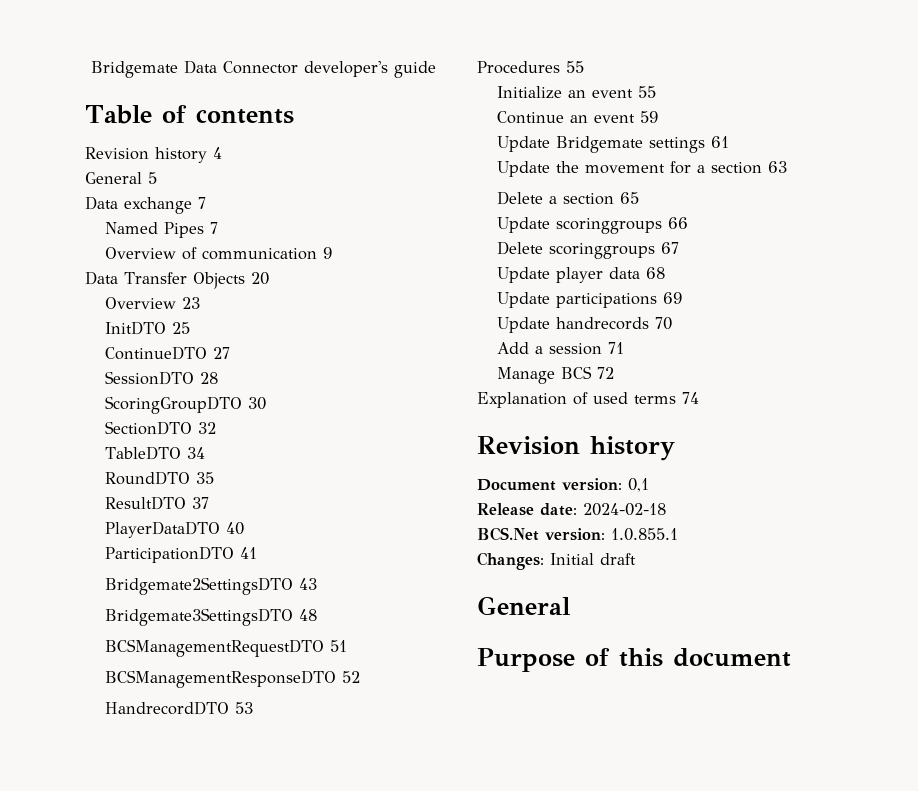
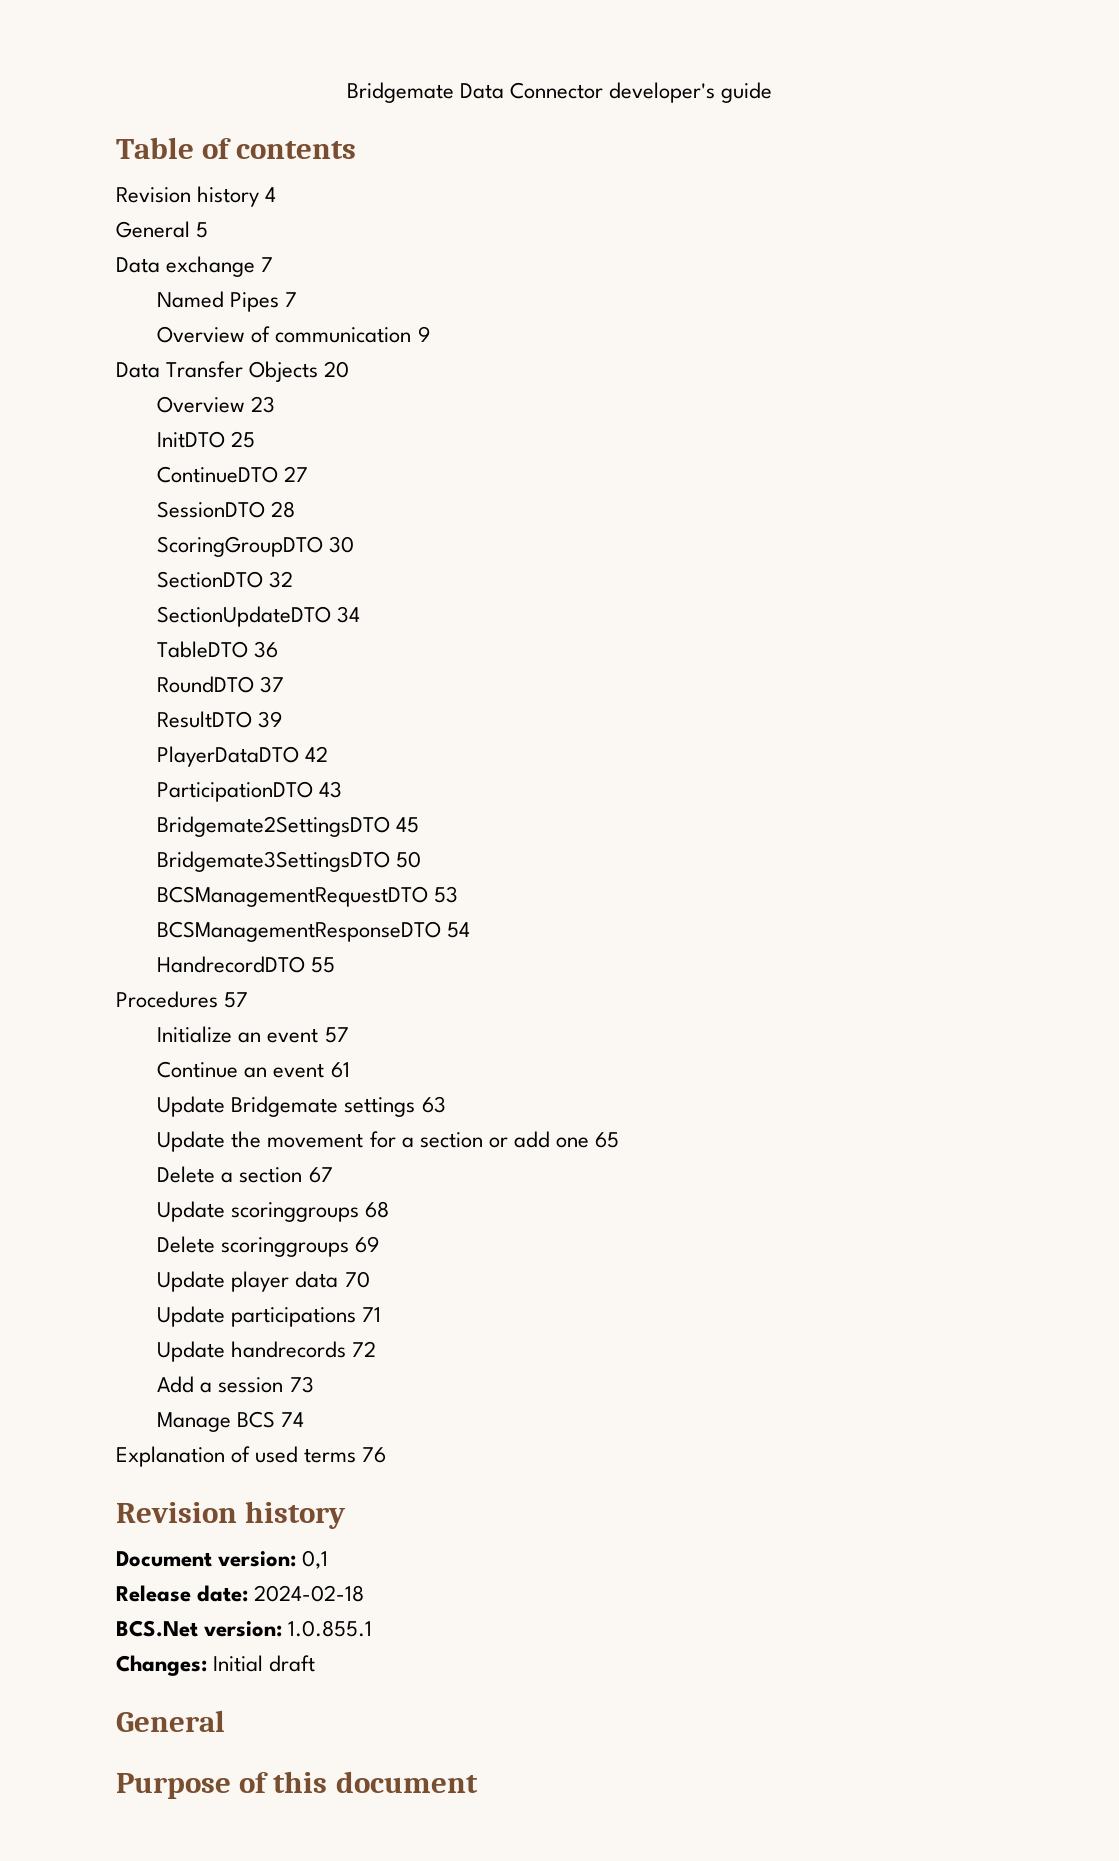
[104,446,181,460] TableDTO -> [157,606,332,627] SectionUpdateDTO
(205, 453) none -> [157,641,279,658] // TableDTO 36
[195,472,214,484] 35 -> [260,676,285,693] 37
[191,497,209,509] 37 -> [258,711,283,728] 39
[225,522,244,535] 40 -> [305,746,329,762] 42
[239,547,257,559] 41 -> [319,781,343,798] 43
[298,578,317,590] 43 -> [396,817,420,833] 45
[298,609,317,621] 48 -> [396,851,422,868] 50
[329,640,347,652] 51 -> [434,886,459,903] 53
[341,671,360,683] 52 -> [447,922,471,938] 54
[234,702,253,714] 53 -> [311,957,336,973] 55
[566,61,584,73] 55 -> [224,992,249,1008] 57
[637,86,656,98] 55 -> [324,1027,349,1043] 57
[639,111,658,123] 59 -> [330,1062,350,1078] 61
[710,136,729,148] 61 -> [421,1096,446,1113] 63
[767,161,787,173] 63 -> [488,1131,619,1148] or add one 65
[619,192,639,204] 65 -> [308,1167,333,1183] 67
[667,217,688,229] 66 -> [365,1201,390,1218] 68
[660,242,679,254] 67 -> [355,1236,380,1253] 69
[645,267,665,279] 68 -> [344,1271,370,1288] 70
[662,292,682,304] 69 -> [362,1307,382,1322] 71
[654,317,672,330] 70 -> [352,1341,377,1357] 72
[607,342,624,354] 71 -> [289,1376,314,1393] 73
[596,367,614,379] 72 -> [281,1412,305,1427] 74
[682,392,699,404] 74 -> [362,1447,387,1463] 76

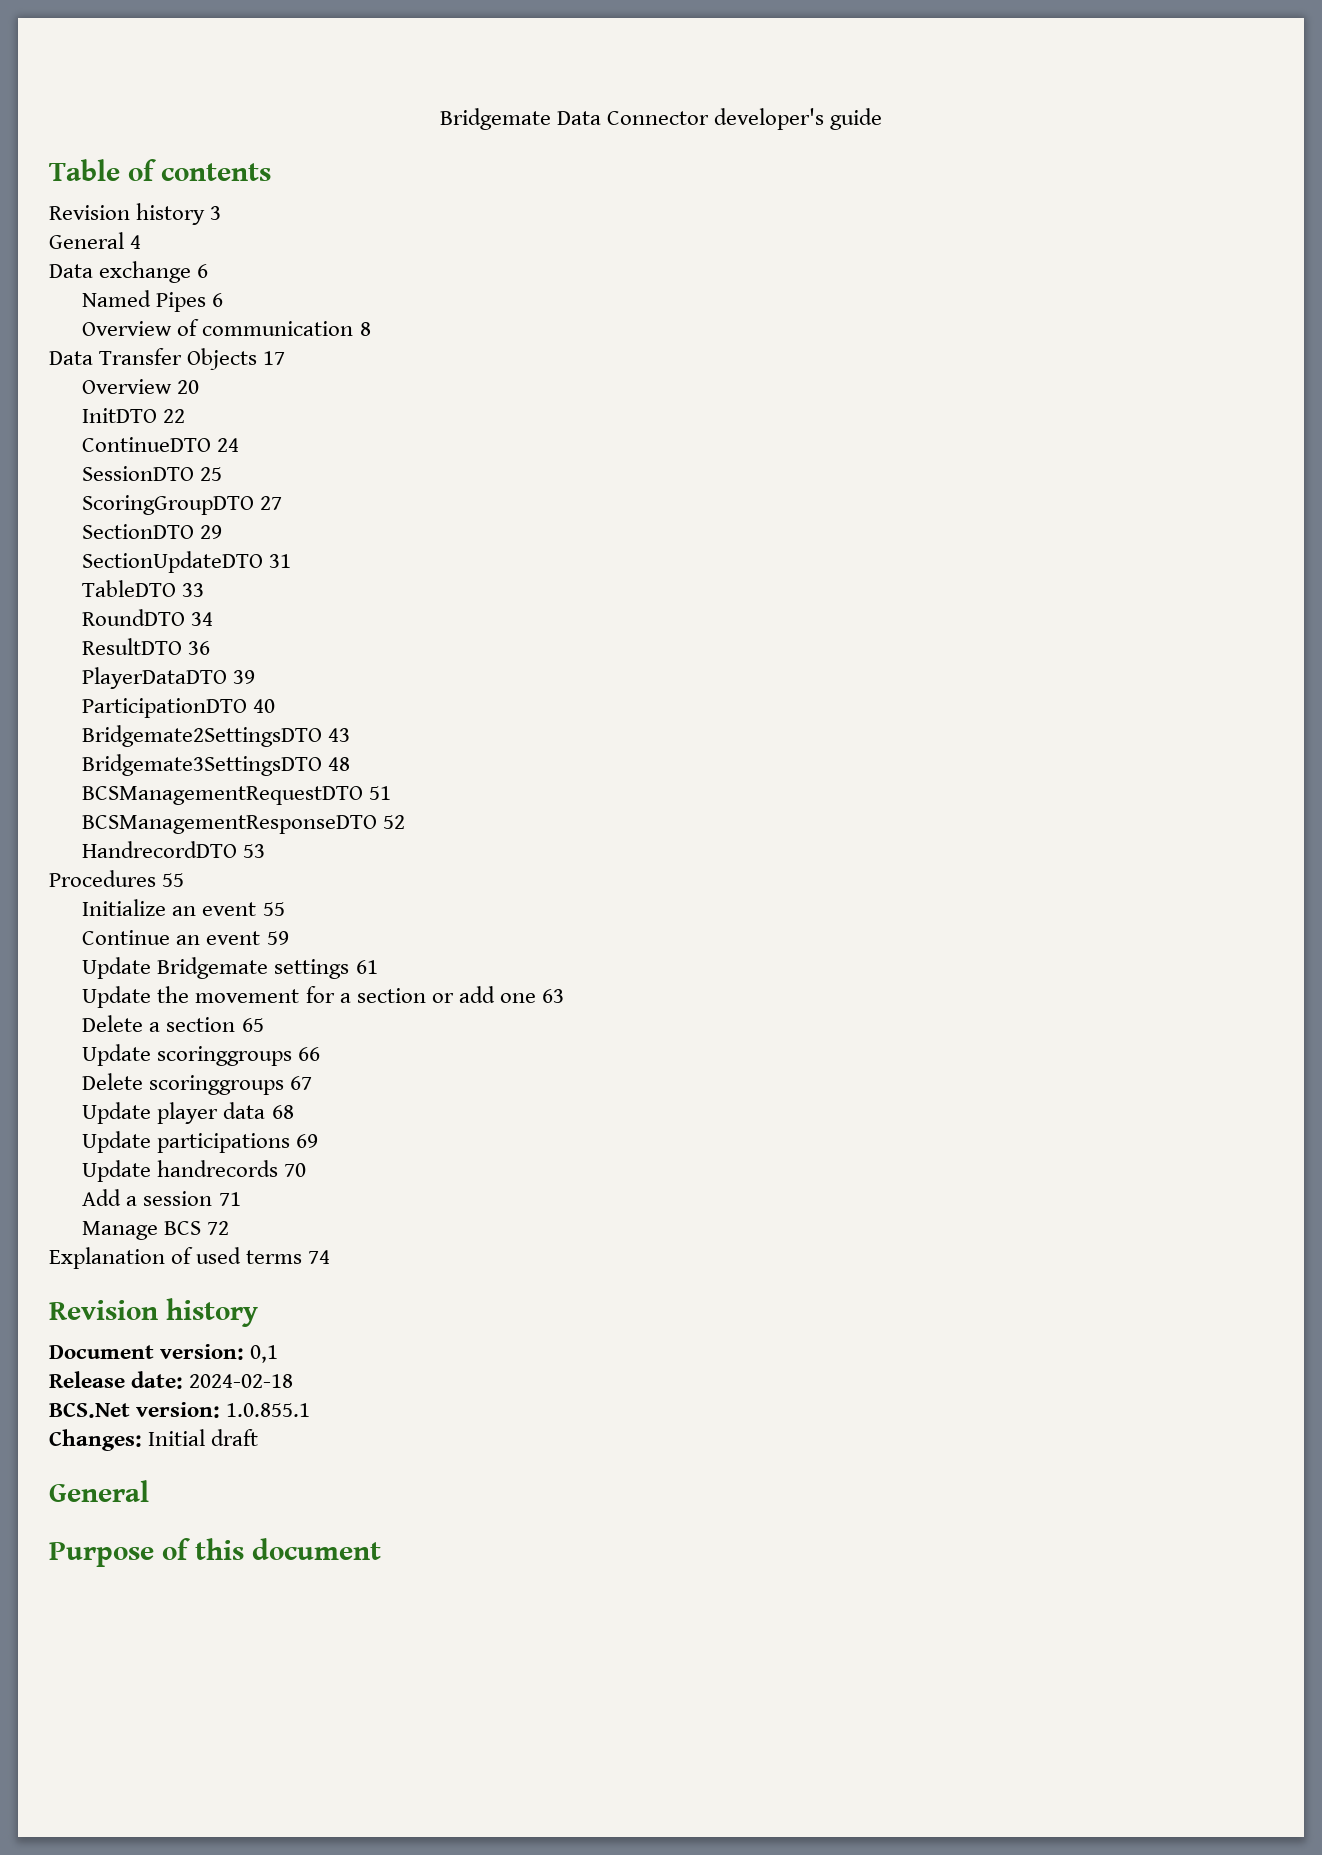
[265,187,277,202] [116,221,209,238] 4 // General 5 -> [210,206,222,220] [49,232,142,249] 3 // General 4
[261,257,274,272] 7 -> [197,264,209,278] 6
[285,292,298,307] 7 -> [212,293,224,307] 6
[417,326,430,342] 9 -> [359,322,371,336] 8
(319, 371) none -> [263,351,286,365] [82,379,173,394] 17 // Overview
[157,396,276,413] [157,431,226,448] Overview 23 // InitDTO -> [82,408,186,423] [82,437,240,452] [82,466,195,481] InitDTO 22 // ContinueDTO 24 // SessionDTO
[157,466,279,483] ContinueDTO -> [82,495,255,515] ScoringGroupDTO
[157,501,296,518] [157,536,355,557] // SessionDTO 28 // ScoringGroupDTO 30 -> (283, 503) none
[269,571,294,588] 32 -> [200,525,223,539] 29
(332, 616) none -> [269,554,292,568] [82,580,205,597] [82,609,186,626] 31 // TableDTO 33 // RoundDTO
[157,641,249,658] TableDTO -> [82,638,183,655] ResultDTO
[157,676,285,693] [157,711,283,728] [157,746,329,767] [157,781,314,802] RoundDTO 37 // ResultDTO 39 // PlayerDataDTO 42 // ParticipationDTO -> [82,667,256,689] [82,698,276,718] [82,725,323,747] PlayerDataDTO 39 // ParticipationDTO 40 // Bridgemate2SettingsDTO
[157,816,420,837] // Bridgemate2SettingsDTO 45 -> (351, 735) none
[396,851,422,868] 50 -> [328,757,351,771] 48
[434,886,459,903] [157,921,471,942] [157,956,336,973] [116,991,249,1008] 53 // BCSManagementResponseDTO 54 // HandrecordDTO 55 // Procedures 57 -> [369,786,392,800] [82,815,406,834] [82,841,266,858] [49,870,185,887] 51 // BCSManagementResponseDTO 52 // HandrecordDTO 53 // Procedures 55
[324,1027,349,1043] 57 -> [262,902,285,916] 55
[330,1062,350,1078] 61 -> [266,931,289,945] 59
[421,1096,446,1113] 63 -> [355,960,378,974] 61
[594,1132,619,1148] 65 -> [541,989,564,1003] 63
[308,1167,333,1183] 67 -> [241,1018,264,1032] 65
[365,1201,390,1218] 68 -> [298,1047,321,1061] 66
[355,1236,380,1253] 69 -> [290,1076,313,1090] 67
[344,1271,370,1288] 70 -> [271,1105,294,1119] 68
[362,1307,382,1322] 71 -> [296,1134,319,1148] 69
[352,1341,377,1357] 72 -> [284,1163,307,1177] 70
[289,1376,314,1393] 73 -> [218,1192,241,1206] 71
[281,1412,305,1427] 74 -> [207,1221,230,1235] 72
[362,1447,387,1463] 76 -> [308,1250,331,1264] 74

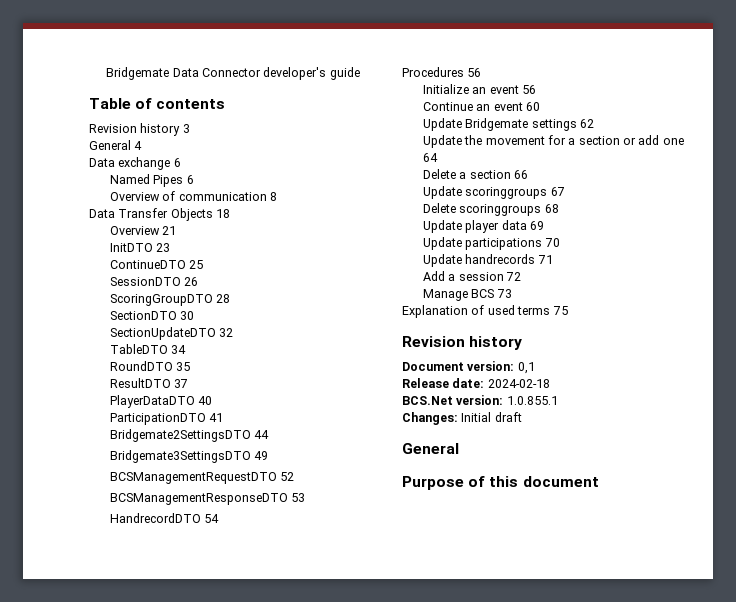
[263,351,286,365] [82,379,200,394] 17 // Overview 20 -> [216,209,231,218] [109,226,177,235] 18 // Overview 21
[163,409,186,423] 22 -> [156,243,171,252] 23
[217,438,240,452] 24 -> [189,260,204,269] 25
[200,467,223,481] 25 -> [184,277,199,286] 26
[260,496,283,510] 27 -> [216,294,231,303] 28
[200,525,223,539] 29 -> [180,311,195,320] 30
[269,554,292,568] 31 -> [219,328,234,337] 32
[182,583,205,597] 33 -> [171,345,187,354] 34
[191,612,214,626] 34 -> [176,362,191,371] 35
[188,641,211,655] 36 -> [174,379,189,388] 37
[233,670,256,684] 39 -> [198,396,213,405] 40
[253,699,276,713] 40 -> [209,413,224,422] 41
[328,728,351,742] 43 -> [254,430,270,439] 44
[328,757,351,771] 48 -> [254,451,269,460] 49
[369,786,392,800] 51 -> [280,472,295,481] 52
[383,815,406,829] 52 -> [291,493,306,502] 53
[243,844,266,858] 53 -> [204,514,220,523] 54
[162,873,185,887] 55 -> [467,68,482,77] 56
[262,902,285,916] 55 -> [521,85,536,94] 56
[266,931,289,945] 59 -> [525,102,540,111] 60
[355,960,378,974] 61 -> [579,119,594,128] 62
[541,989,564,1003] 63 -> [422,153,438,162] 64
[241,1018,264,1032] 65 -> [513,170,528,179] 66
[298,1047,321,1061] 66 -> [550,187,565,196] 67
[290,1076,313,1090] 67 -> [544,204,559,213] 68
[271,1105,294,1119] 68 -> [529,221,544,230] 69
[296,1134,319,1148] 69 -> [544,238,560,247] 70
[284,1163,307,1177] 70 -> [537,255,553,264] 71
[218,1192,241,1206] 71 -> [505,272,521,281] 72
[207,1221,230,1235] 72 -> [496,289,512,298] 73
[308,1250,331,1264] 74 -> [552,306,568,315] 75

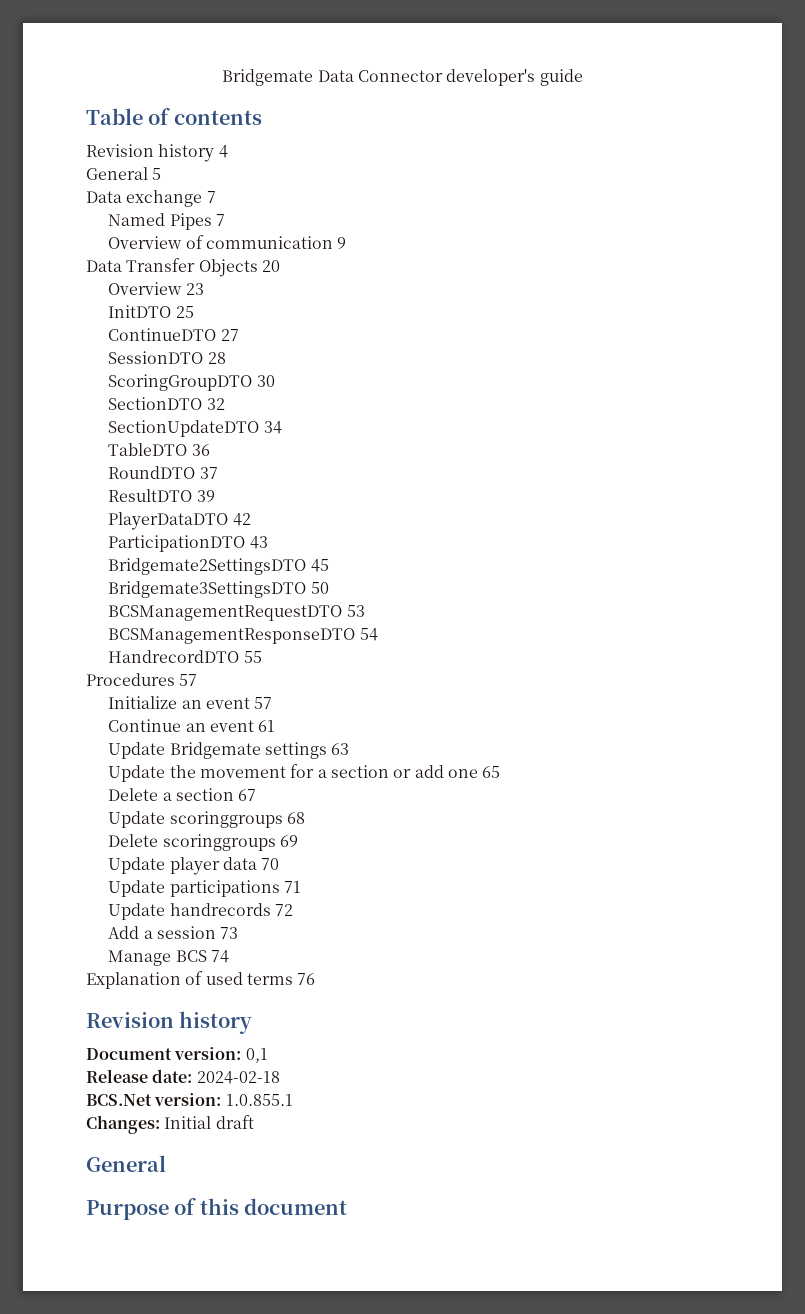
[182,124,190,133] [89,140,143,150] 3 // General 4 -> [218,145,228,158] [86,167,162,180] 4 // General 5
[173,158,181,167] 6 -> [206,191,216,203] 7
[186,175,194,184] 6 -> [215,214,225,226] 7
[269,192,277,201] 8 -> [337,237,347,249] 9
[216,209,231,218] [109,226,177,235] 18 // Overview 21 -> [261,260,280,272] [108,282,204,295] 20 // Overview 23
[156,243,171,252] 23 -> [175,306,194,318] 25
[189,260,204,269] 25 -> [220,329,239,341] 27
[184,277,199,286] 26 -> [207,352,226,364] 28
[216,294,231,303] 28 -> [256,375,275,387] 30
[180,311,195,320] 30 -> [206,398,225,410] 32
[219,328,234,337] 32 -> [263,421,282,434] 34
[171,345,187,354] 34 -> [191,444,210,456] 36
[176,362,191,371] 35 -> [199,467,218,479] 37
[174,379,189,388] 37 -> [196,490,215,502] 39
[198,396,213,405] 40 -> [232,513,251,526] 42
[209,413,224,422] 41 -> [249,536,268,549] 43
[254,430,270,439] 44 -> [310,559,329,572] 45
[254,451,269,460] 49 -> [310,582,329,594] 50
[280,472,295,481] 52 -> [346,605,365,617] 53
[291,493,306,502] 53 -> [359,628,378,641] 54
[204,514,220,523] 54 -> [243,651,262,663] 55
[467,68,482,77] 56 -> [179,674,198,686] 57
[521,85,536,94] 56 -> [254,697,273,709] 57
[525,102,540,111] 60 -> [258,720,276,732] 61
[579,119,594,128] 62 -> [331,743,350,755] 63
[422,153,438,162] 64 -> [482,766,501,778] 65
[513,170,528,179] 66 -> [238,789,257,801] 67
[550,187,565,196] 67 -> [286,812,305,824] 68
[544,204,559,213] 68 -> [279,835,298,847] 69
[529,221,544,230] 69 -> [261,858,280,870] 70
[544,238,560,247] 70 -> [283,881,301,893] 71
[537,255,553,264] 71 -> [274,904,293,916] 72
[505,272,521,281] 72 -> [220,927,239,939] 73
[496,289,512,298] 73 -> [210,950,229,963] 74
[552,306,568,315] 75 -> [297,973,316,985] 76

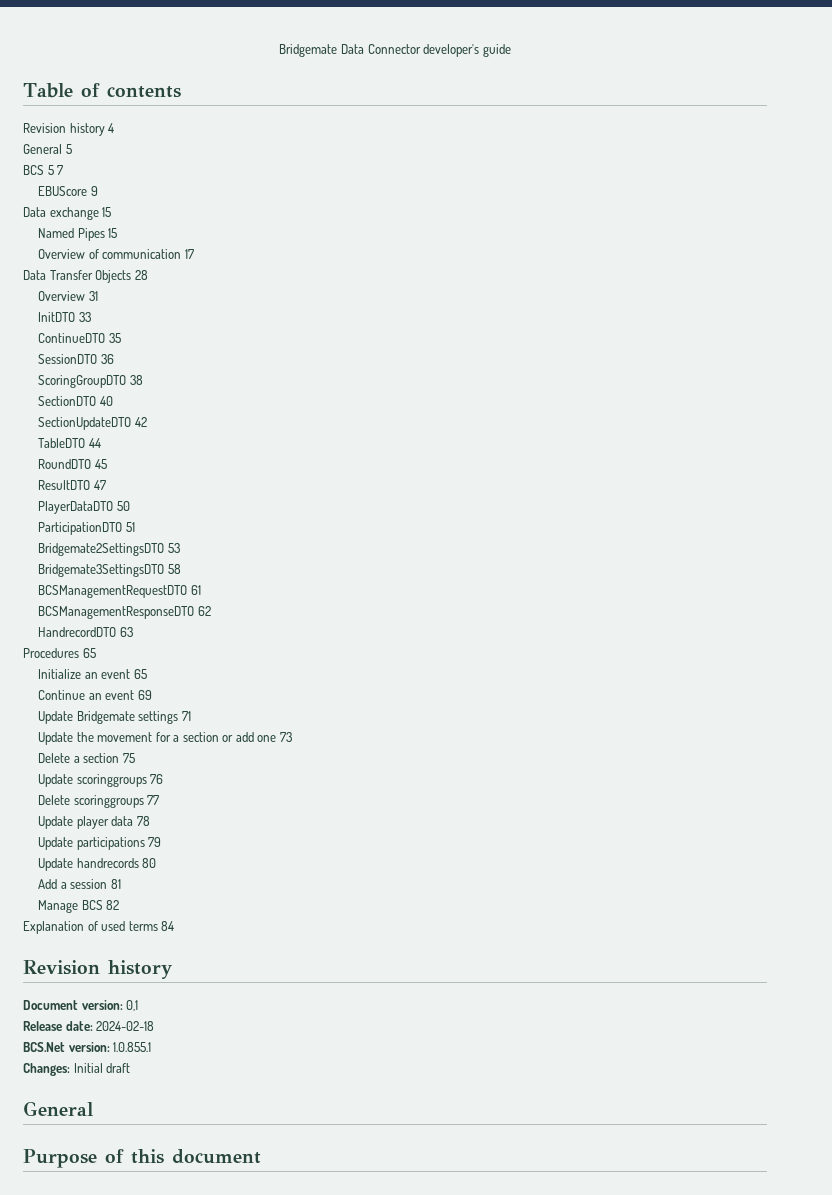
(162, 174) none -> [23,165,64,175] [38,186,98,196] // BCS 5 7 // EBUScore 9
[206,191,216,203] 7 -> [102,207,112,217] 15
[215,214,225,226] 7 -> [108,228,118,238] 15
[337,237,347,249] 9 -> [184,249,194,259] 17
[261,260,280,272] [108,282,204,295] 20 // Overview 23 -> [134,270,148,280] [38,291,98,301] 28 // Overview 31
[175,306,194,318] 25 -> [78,312,91,322] 33
[220,329,239,341] 27 -> [108,333,121,343] 35
[207,352,226,364] 28 -> [100,354,114,364] 36
[256,375,275,387] 30 -> [129,375,143,385] 38
[206,398,225,410] 32 -> [99,396,113,406] 40
[263,421,282,434] 34 -> [134,417,147,427] 42
[191,444,210,456] 36 -> [88,438,101,448] 44
[199,467,218,479] 37 -> [94,459,107,469] 45
[196,490,215,502] 39 -> [93,480,106,490] 47
[232,513,251,526] 42 -> [116,501,130,511] 50
[249,536,268,549] 43 -> [125,522,135,532] 51
[310,559,329,572] 45 -> [167,543,180,553] 53
[310,582,329,594] 50 -> [167,564,181,574] 58
[346,605,365,617] 53 -> [190,585,201,595] 61
[359,628,378,641] 54 -> [197,606,211,616] 62
[243,651,262,663] 55 -> [119,627,133,637] 63
[179,674,198,686] 57 -> [82,648,96,658] 65
[254,697,273,709] 57 -> [133,669,147,679] 65
[258,720,276,732] 61 -> [137,690,152,700] 69
[331,743,350,755] 63 -> [181,711,191,721] 71
[482,766,501,778] 65 -> [279,732,292,742] 73
[238,789,257,801] 67 -> [122,753,135,763] 75
[286,812,305,824] 68 -> [150,774,164,784] 76
[279,835,298,847] 69 -> [147,795,160,805] 77
[261,858,280,870] 70 -> [136,816,150,826] 78
[283,881,301,893] 71 -> [148,837,162,847] 79
[274,904,293,916] 72 -> [142,858,157,868] 80
[220,927,239,939] 73 -> [110,879,121,889] 81
[210,950,229,963] 74 -> [106,900,120,910] 82
[297,973,316,985] 76 -> [161,921,175,931] 84

